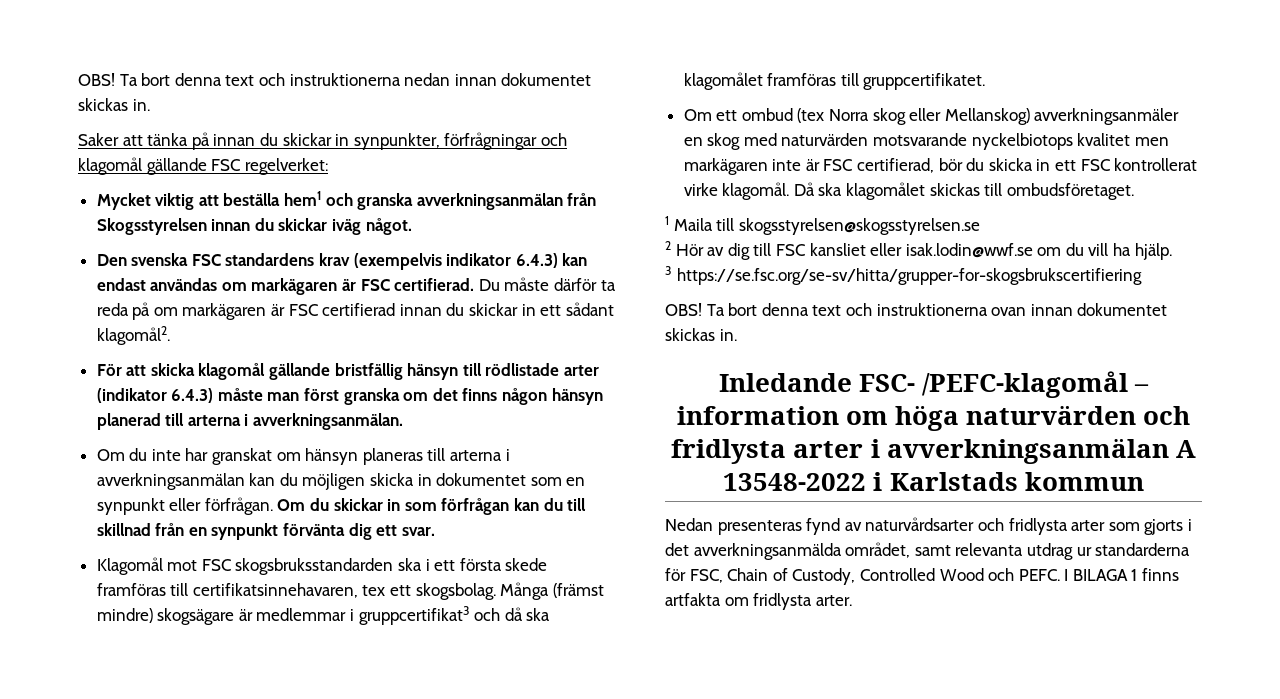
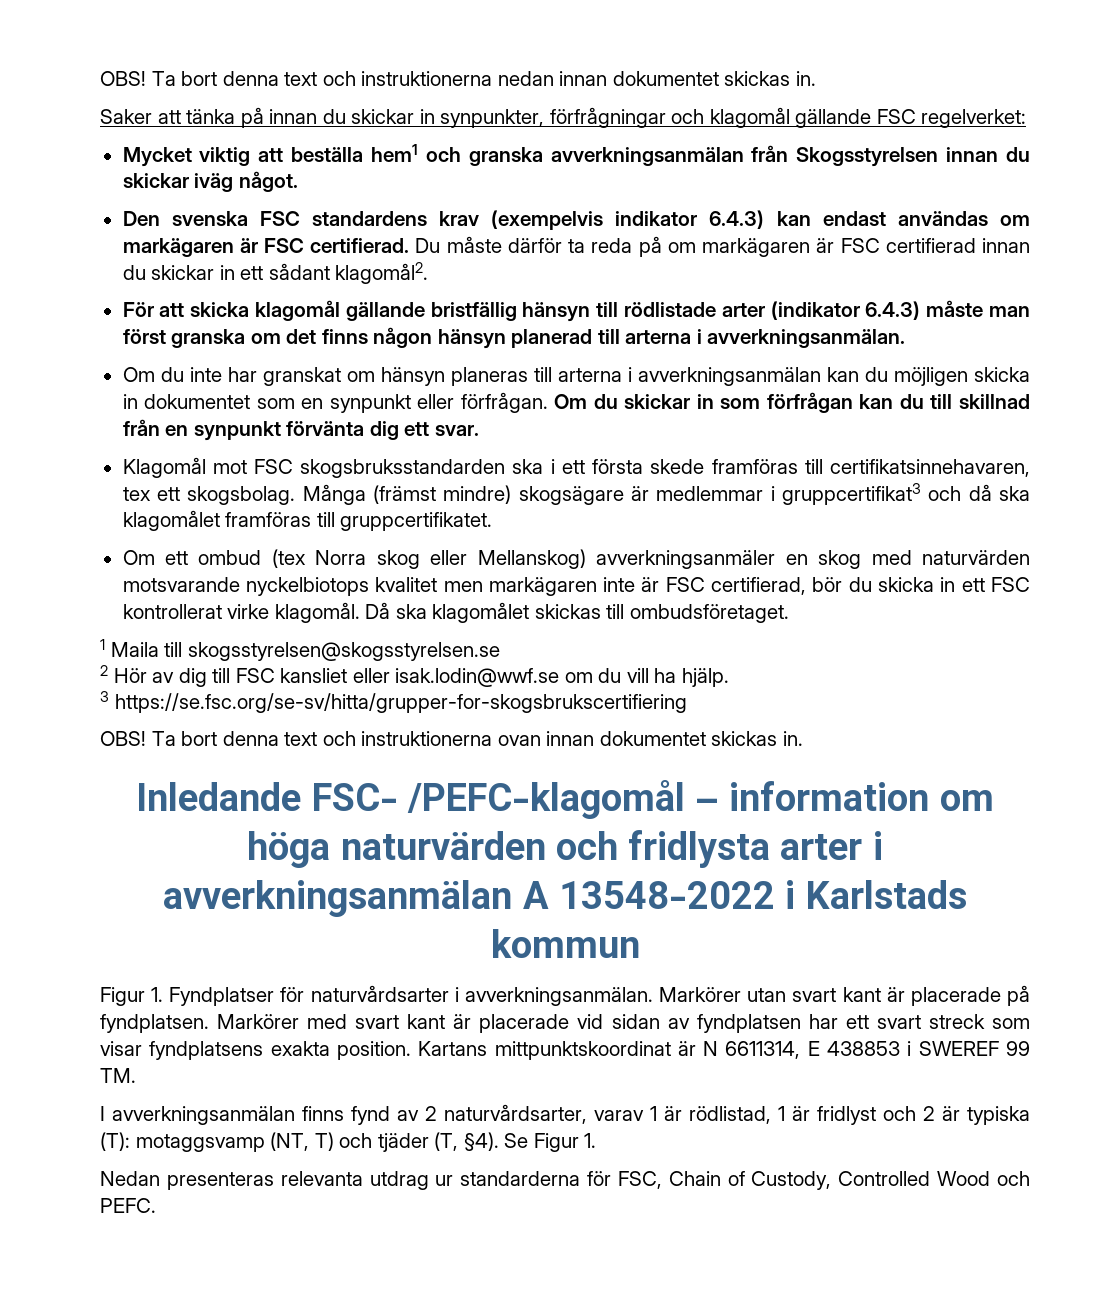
[665,517,1192,535] [665,542,951,560] Nedan presenteras fynd av naturvårdsarter och fridlysta arter som gjorts i det avverkningsanmälda området, samt -> [100,985,1031,1006] [100,1014,1031,1033] [100,1041,1030,1060] [100,1068,136,1083] [100,1104,1030,1125] [100,1132,597,1152] [100,1171,274,1190] Figur 1. Fyndplatser för naturvårdsarter i avverkningsanmälan. Markörer utan svart kant är placerade på fyndplatsen. Markörer med svart kant är placerade vid sidan av fyndplatsen har ett svart streck som visar fyndplatsens exakta position. Kartans mittpunktskoordinat är N 6611314, E 438853 i SWEREF 99 TM. // I avverkningsanmälan finns fynd av 2 naturvårdsarter, varav 1 är rödlistad, 1 är fridlyst och 2 är typiska (T): motaggsvamp (NT, T) och tjäder (T, §4). Se Figur 1. // Nedan presenteras
[1064,568,1180,581] [665,593,852,610] I BILAGA 1 finns artfakta om fridlysta arter. -> (156, 1205) none

